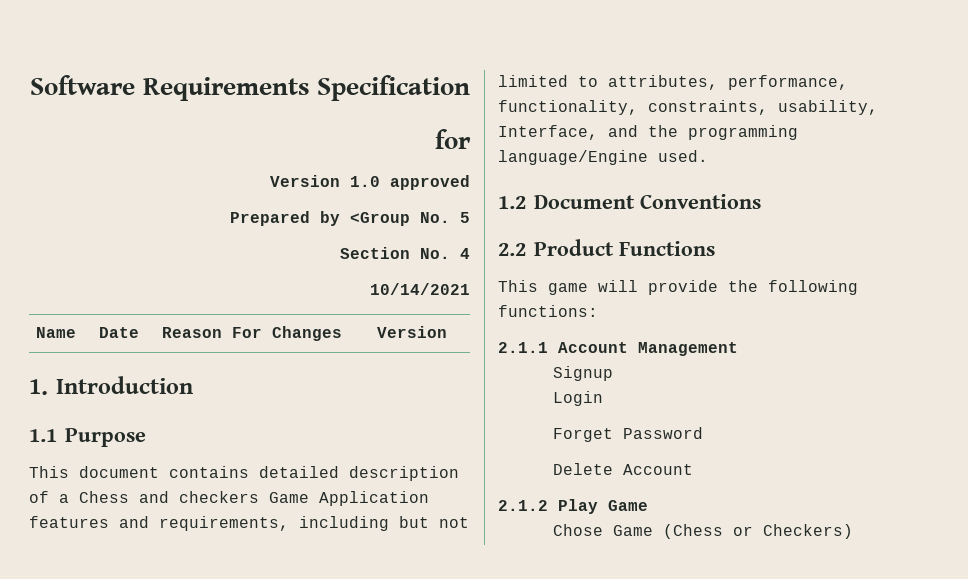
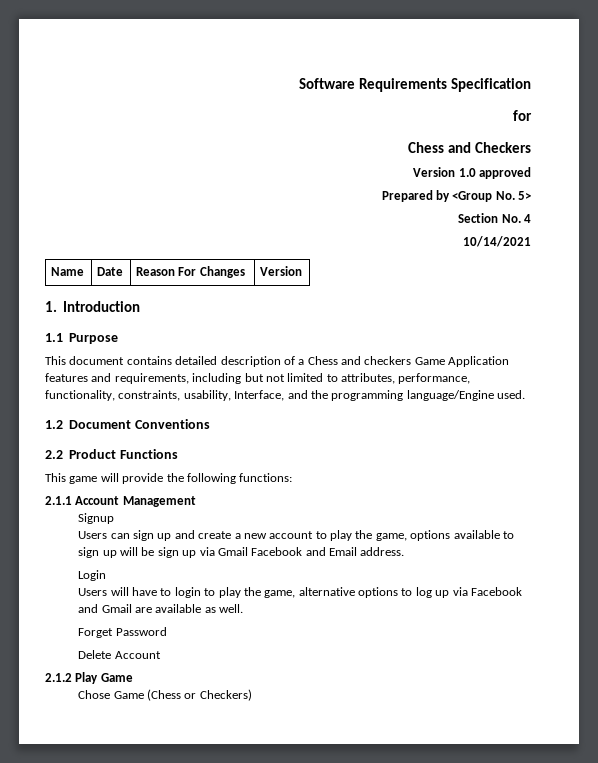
(471, 139) none -> [407,142,531,153] // Chess and Checkers
[460,212,470,223] 5 -> [518,191,531,200] 5>
[552,391,603,406] Login -> [78,530,514,541] [78,547,405,558] [78,570,107,581] [78,587,522,598] [78,604,244,613] Users can sign up and create a new account to play the game, options available to sign up will be sign up via Gmail Facebook and Email address. // Login // Users will have to login to play the game, alternative options to log up via Facebook and Gmail are available as well.

